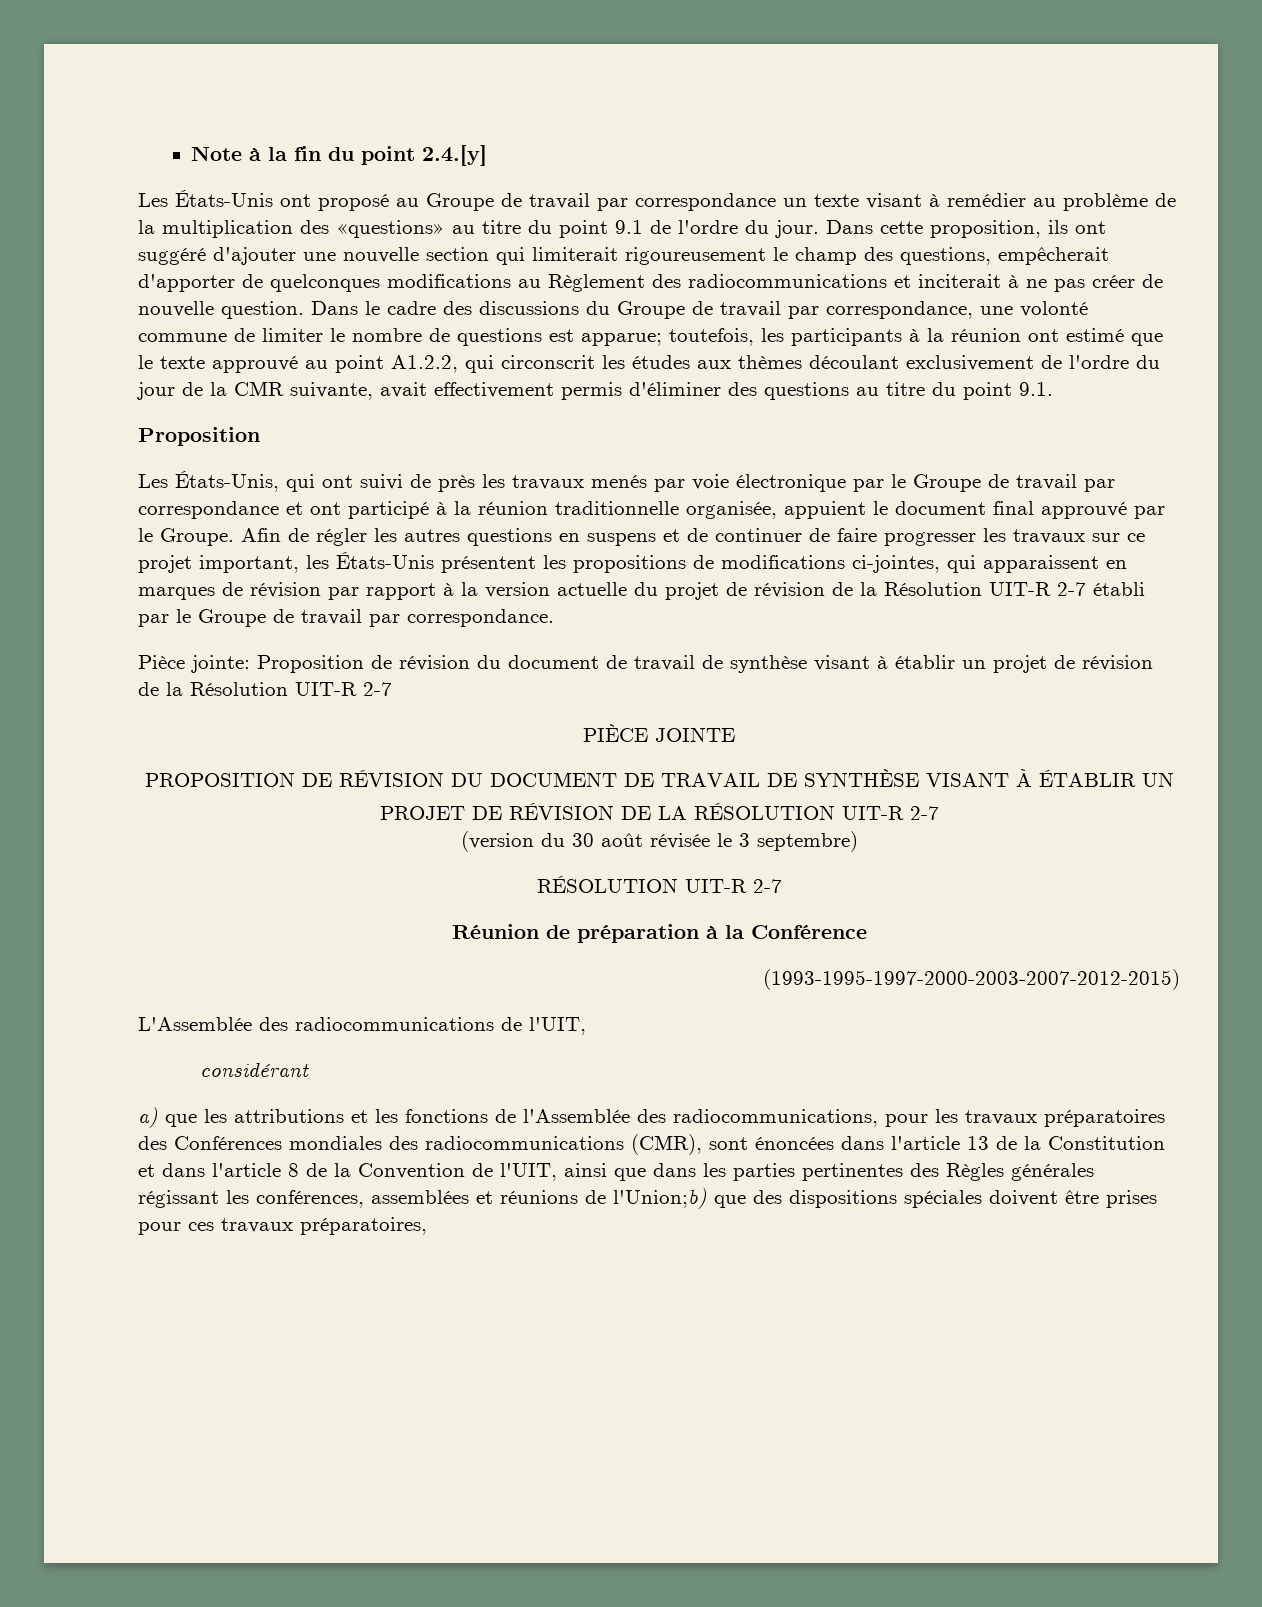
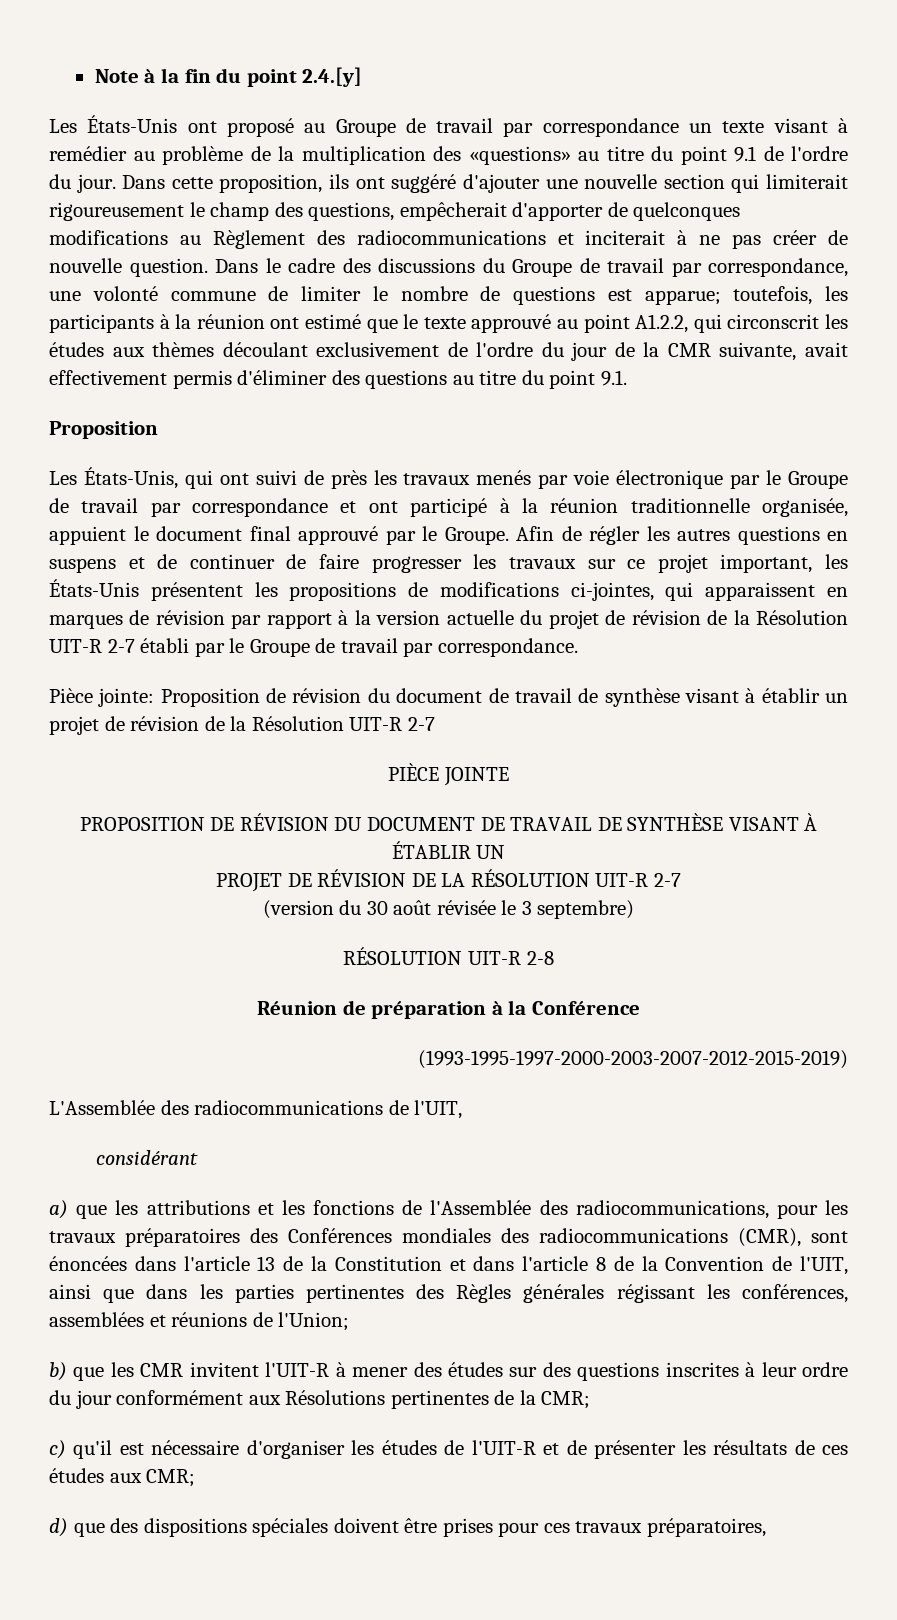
[752,879,782,893] 2-7 -> [526,951,554,965] 2-8
[763,969,1180,990] (1993-1995-1997-2000-2003-2007-2012-2015) -> [418,1050,848,1069] (1993-1995-1997-2000-2003-2007-2012-2015-2019)
[613,1188,707,1209] l'Union;b) -> [278,1312,350,1331] [49,1362,848,1381] [49,1390,591,1409] [49,1440,849,1459] [49,1468,196,1487] [49,1518,68,1537] l'Union; // b) que les CMR invitent l'UIT-R à mener des études sur des questions inscrites à leur ordre du jour conformément aux Résolutions pertinentes de la CMR; // c) qu'il est nécessaire d'organiser les études de l'UIT-R et de présenter les résultats de ces études aux CMR; // d)

